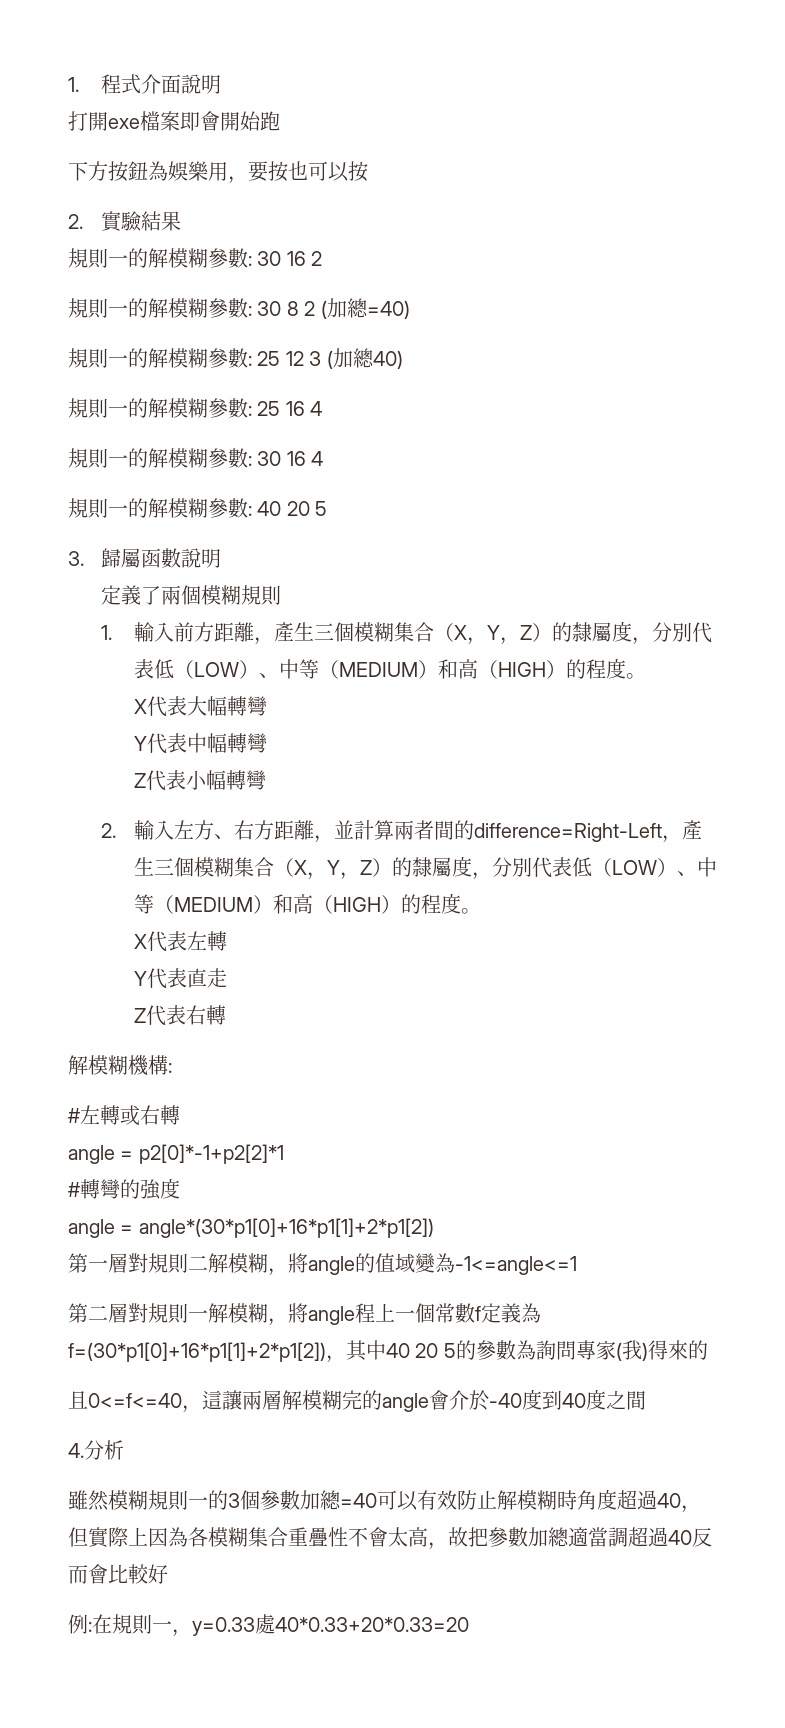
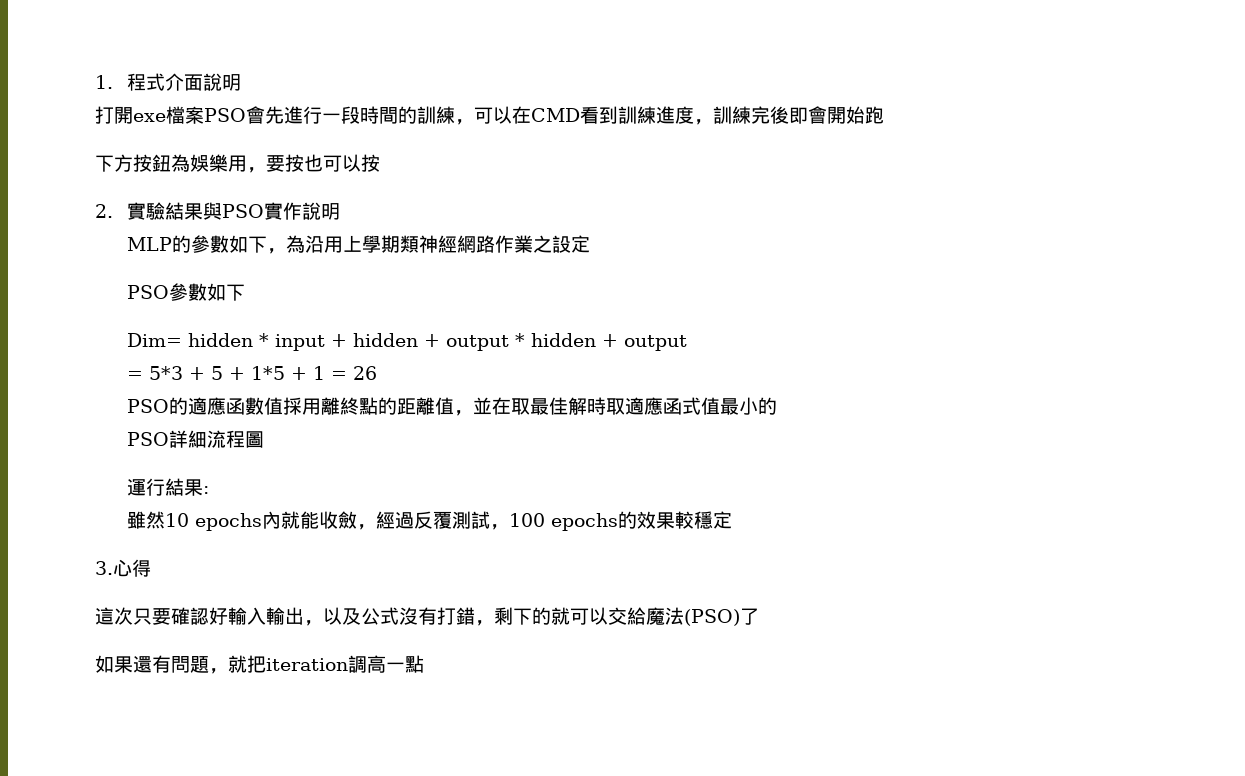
(180, 121) none -> [204,106,789,125] PSO會先進行一段時間的訓練，可以在CMD看到訓練進度，訓練完後
[68,248,323,269] [68,298,410,319] [68,348,403,369] [68,398,323,419] [68,448,324,469] [68,498,328,519] [68,548,221,568] [100,585,281,606] [100,621,712,645] [133,658,646,679] [133,696,267,717] [133,733,267,754] [133,770,266,791] [100,820,702,843] [133,856,717,880] [133,893,481,914] [133,931,227,952] [133,968,227,989] [133,1005,226,1026] [68,1055,172,1076] [68,1105,180,1126] [68,1144,284,1164] [68,1178,180,1200] [68,1218,434,1238] [68,1253,577,1276] [68,1303,541,1326] [68,1340,708,1363] [68,1389,646,1413] [68,1440,124,1460] [68,1489,701,1513] [68,1527,712,1550] [68,1564,168,1584] [68,1614,469,1637] // 規則一的解模糊參數: 30 16 2 // 規則一的解模糊參數: 30 8 2 (加總=40) // 規則一的解模糊參數: 25 12 3 (加總40) // 規則一的解模糊參數: 25 16 4 // 規則一的解模糊參數: 30 16 4 // 規則一的解模糊參數: 40 20 5 // 3.歸屬函數說明 // 定義了兩個模糊規則 // 1.輸入前方距離，產生三個模糊集合（X，Y，Z）的隸屬度，分別代表低（LOW）、中等（MEDIUM）和高（HIGH）的程度。 // X代表大幅轉彎 // Y代表中幅轉彎 // Z代表小幅轉彎 // 2.輸入左方、右方距離，並計算兩者間的difference=Right-Left，產生三個模糊集合（X，Y，Z）的隸屬度，分別代表低（LOW）、中等（MEDIUM）和高（HIGH）的程度。 // X代表左轉 // Y代表直走 // Z代表右轉 // 解模糊機構: // #左轉或右轉 // angle = p2[0]*-1+p2[2]*1 // #轉彎的強度 // angle = angle*(30*p1[0]+16*p1[1]+2*p1[2]) // 第一層對規則二解模糊，將angle的值域變為-1<=angle<=1 // 第二層對規則一解模糊，將angle程上一個常數f定義為f=(30*p1[0]+16*p1[1]+2*p1[2])，其中40 20 5的參數為詢問專家(我)得來的 // 且0<=f<=40，這讓兩層解模糊完的angle會介於-40度到40度之間 // 4.分析 // 雖然模糊規則一的3個參數加總=40可以有效防止解模糊時角度超過40，但實際上因為各模糊集合重疊性不會太高，故把參數加總適當調超過40反而會比較好 // 例:在規則一，y=0.33處40*0.33+20*0.33=20 -> [203,202,341,220] [127,235,591,254] [127,283,246,301] [127,333,688,351] [127,366,378,380] [127,397,778,416] [127,430,265,448] [127,478,210,496] [127,511,733,531] [95,559,151,577] [95,607,759,626] [95,655,424,674] 與PSO實作說明 // MLP的參數如下，為沿用上學期類神經網路作業之設定 // PSO參數如下 // Dim= hidden * input + hidden + output * hidden + output // = 5*3 + 5 + 1*5 + 1 = 26 // PSO的適應函數值採用離終點的距離值，並在取最佳解時取適應函式值最小的 // PSO詳細流程圖 // 運行結果: // 雖然10 epochs內就能收斂，經過反覆測試，100 epochs的效果較穩定 // 3.心得 // 這次只要確認好輸入輸出，以及公式沒有打錯，剩下的就可以交給魔法(PSO)了 // 如果還有問題，就把iteration調高一點

